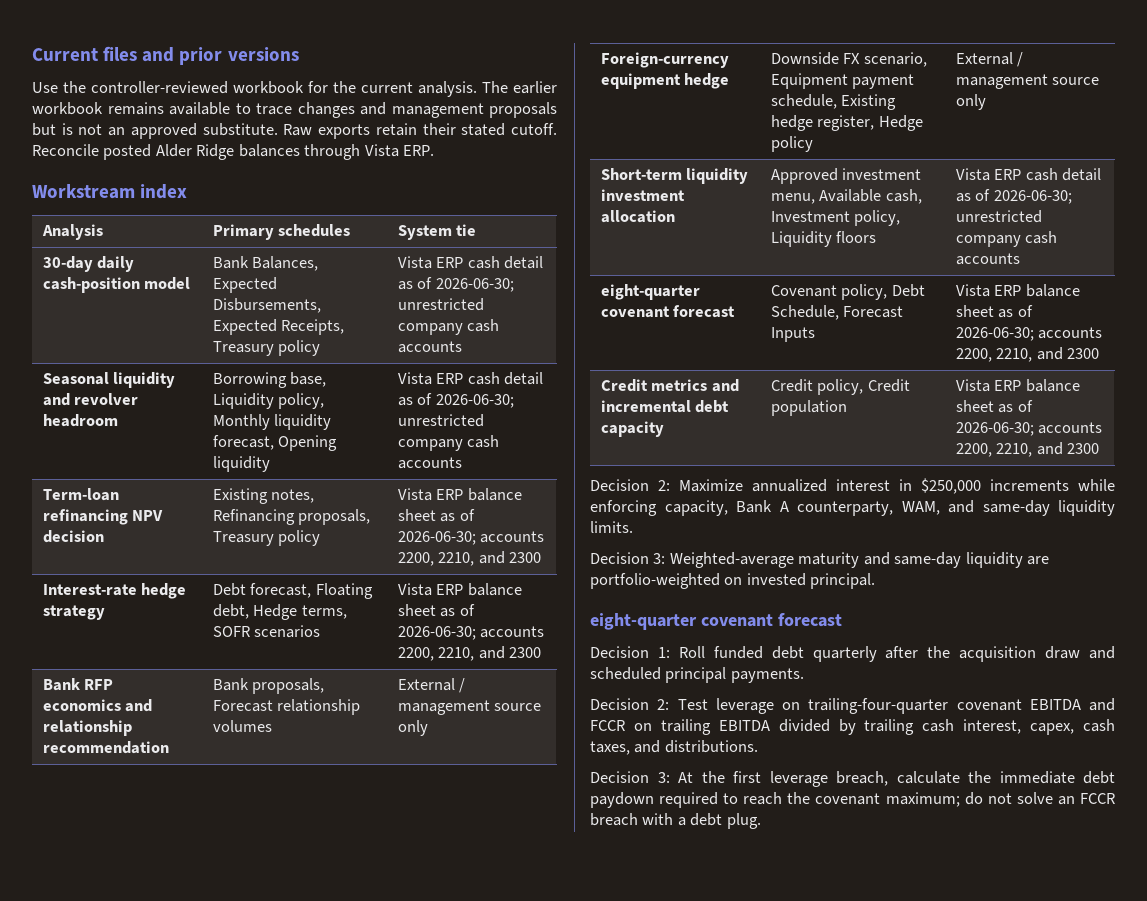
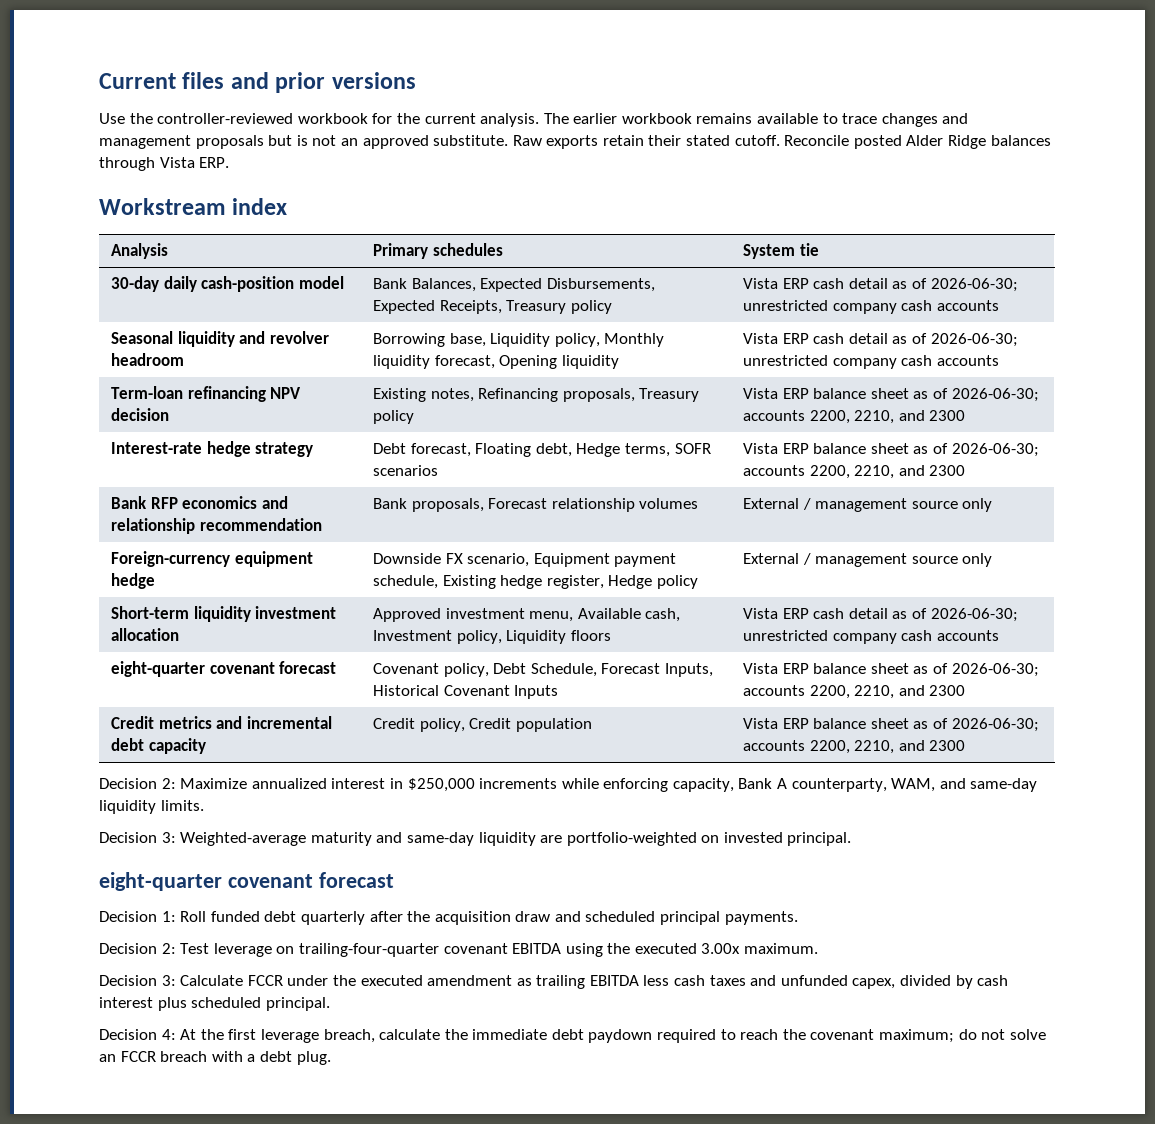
(904, 312) none -> [664,663,713,677] [373,685,510,696] Inputs, Historical Covenant
[1089,698,1115,711] [590,719,1115,735] [590,740,758,755] [590,771,670,783] and FCCR on trailing EBITDA divided by trailing cash interest, capex, cash taxes, and distributions. // Decision 3: -> [565,943,819,957] [99,975,1009,989] [99,997,330,1011] [99,1029,176,1040] using the executed 3.00x maximum. // Decision 3: Calculate FCCR under the executed amendment as trailing EBITDA less cash taxes and unfunded capex, divided by cash interest plus scheduled principal. // Decision 4:

